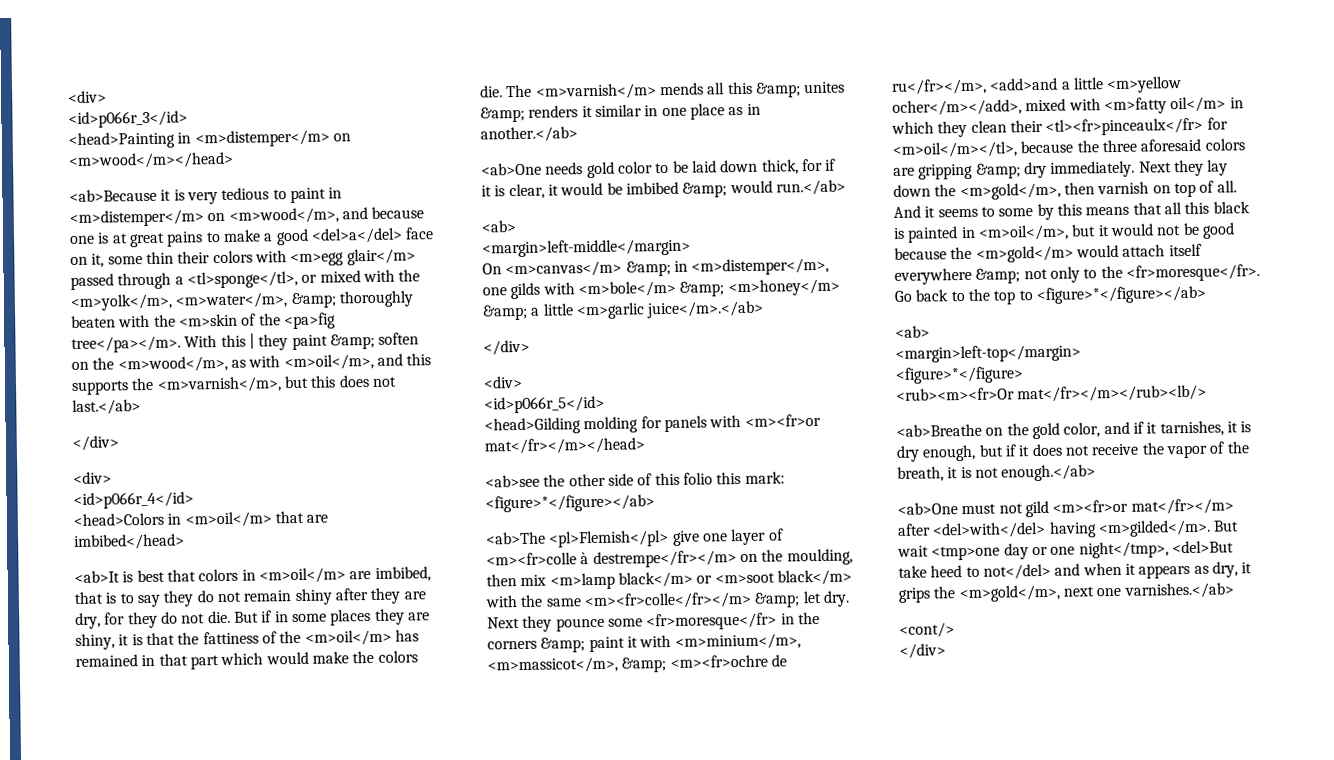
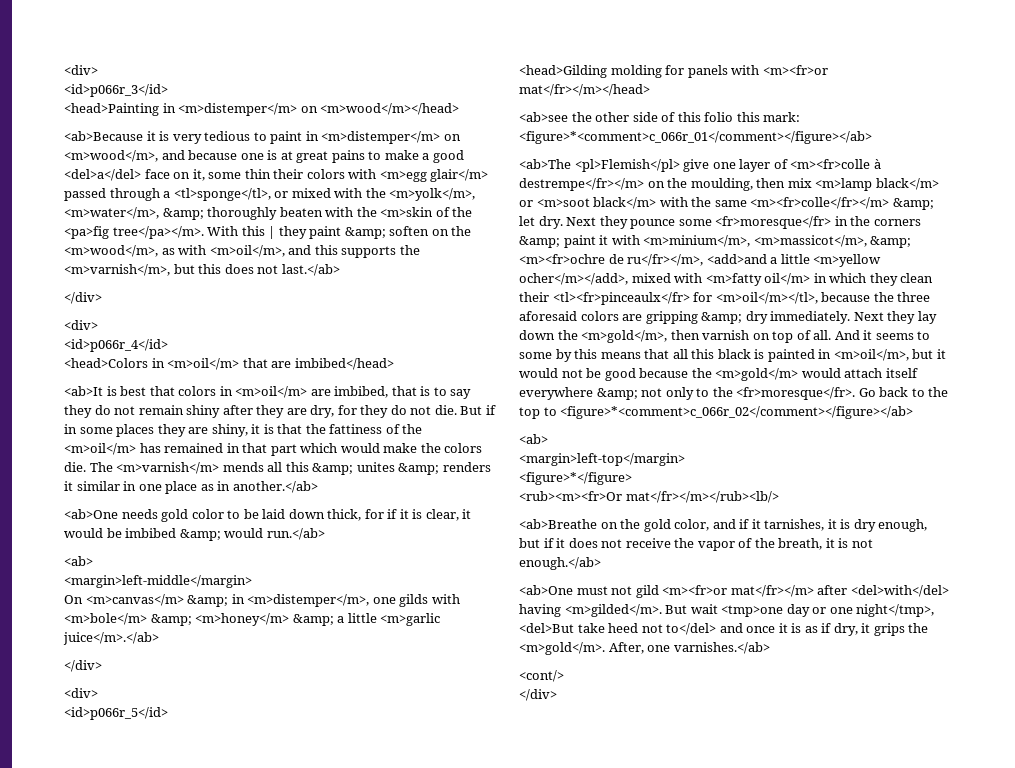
[485,494,655,513] <figure>*</figure></ab> -> [519,131,872,144] <figure>*<comment>c_066r_01</comment></figure></ab>
[1035,285,1206,305] <figure>*</figure></ab> -> [560,406,914,419] <figure>*<comment>c_066r_02</comment></figure></ab>
[965,562,1209,580] to not</del> and when it appears as -> [641,623,832,635] not to</del> and once it is as if
[958,584,1094,603] <m>gold</m>, next -> [519,642,644,655] <m>gold</m>. After,

